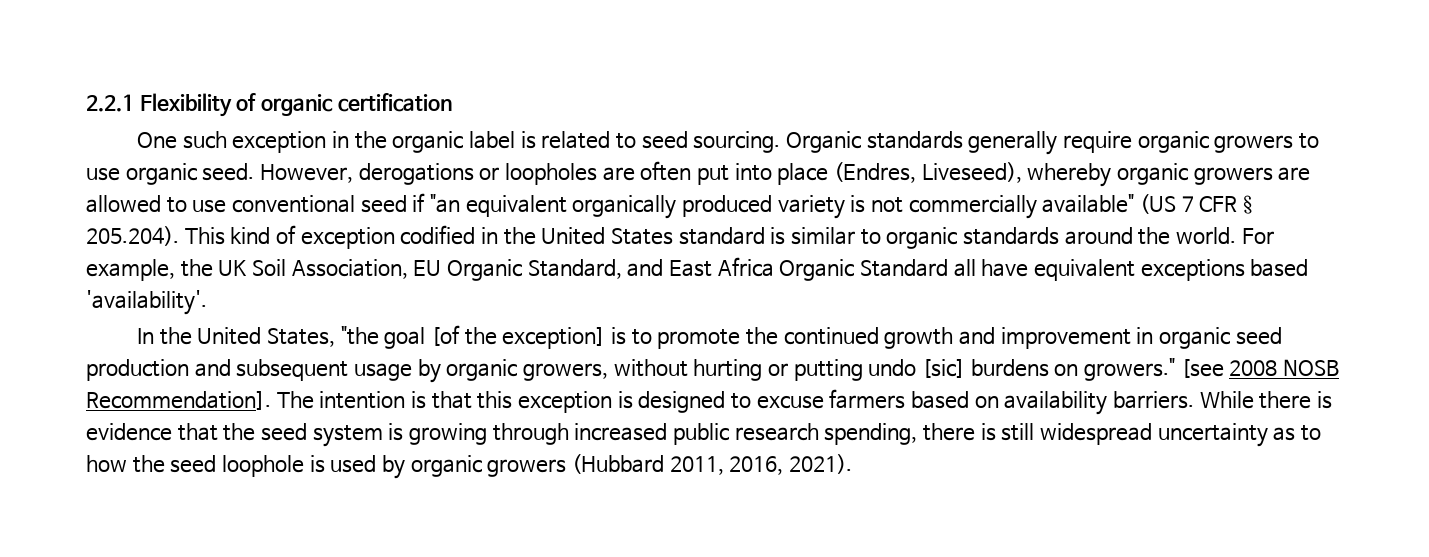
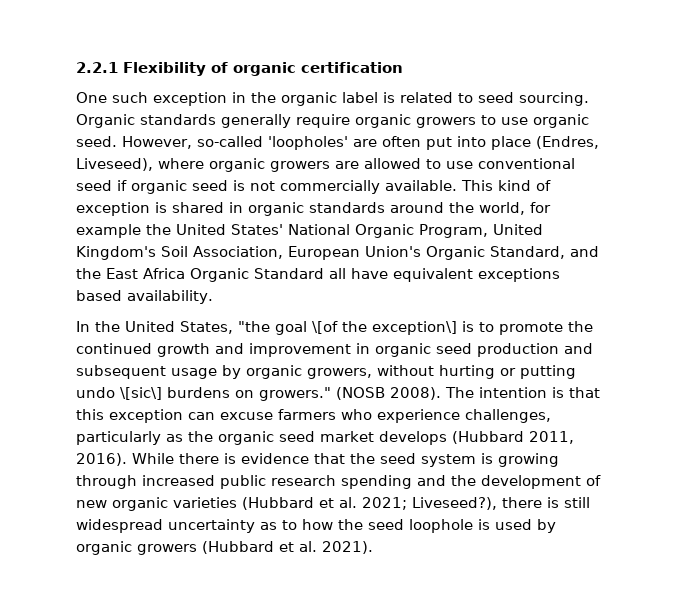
[358,163,597,185] derogations or loopholes -> [197,136,348,150] so-called 'loopholes'
[1027,163,1112,187] whereby -> [158,158,204,169] where
[430,194,1252,219] [86,225,1274,249] [86,259,442,281] "an equivalent organically produced variety is not commercially available" (US 7 CFR § 205.204). This kind of exception codified in the United States standard is similar to organic standards around the world. For example, the UK Soil Association, EU -> [131,180,551,194] [76,202,551,216] [76,224,543,238] [76,246,421,260] organic seed is not commercially available. This kind of exception is shared in organic standards around the world, for example the United States' National Organic Program, United Kingdom's Soil Association, European Union's
(664, 268) none -> [76,268,101,279] the
[86,290,207,315] 'availability'. -> [127,290,213,304] availability.
[431,325,606,349] [of the exception] -> [312,321,457,335] \[of the exception\]
[921,359,965,378] [sic] -> [120,387,162,400] \[sic\]
[1180,359,1339,378] [86,391,271,410] [see 2008 NOSB Recommendation]. -> [336,387,441,400] (NOSB 2008).
[617,389,1195,415] is designed to excuse farmers based on availability barriers. -> [188,409,551,423] [76,431,574,445] [76,453,127,466] can excuse farmers who experience challenges, particularly as the organic seed market develops (Hubbard 2011, 2016).
[824,423,918,445] spending, -> [341,475,601,489] [76,497,497,511] spending and the development of new organic varieties (Hubbard et al. 2021; Liveseed?),
[669,456,784,475] 2011, 2016, -> [279,541,317,552] et al.

